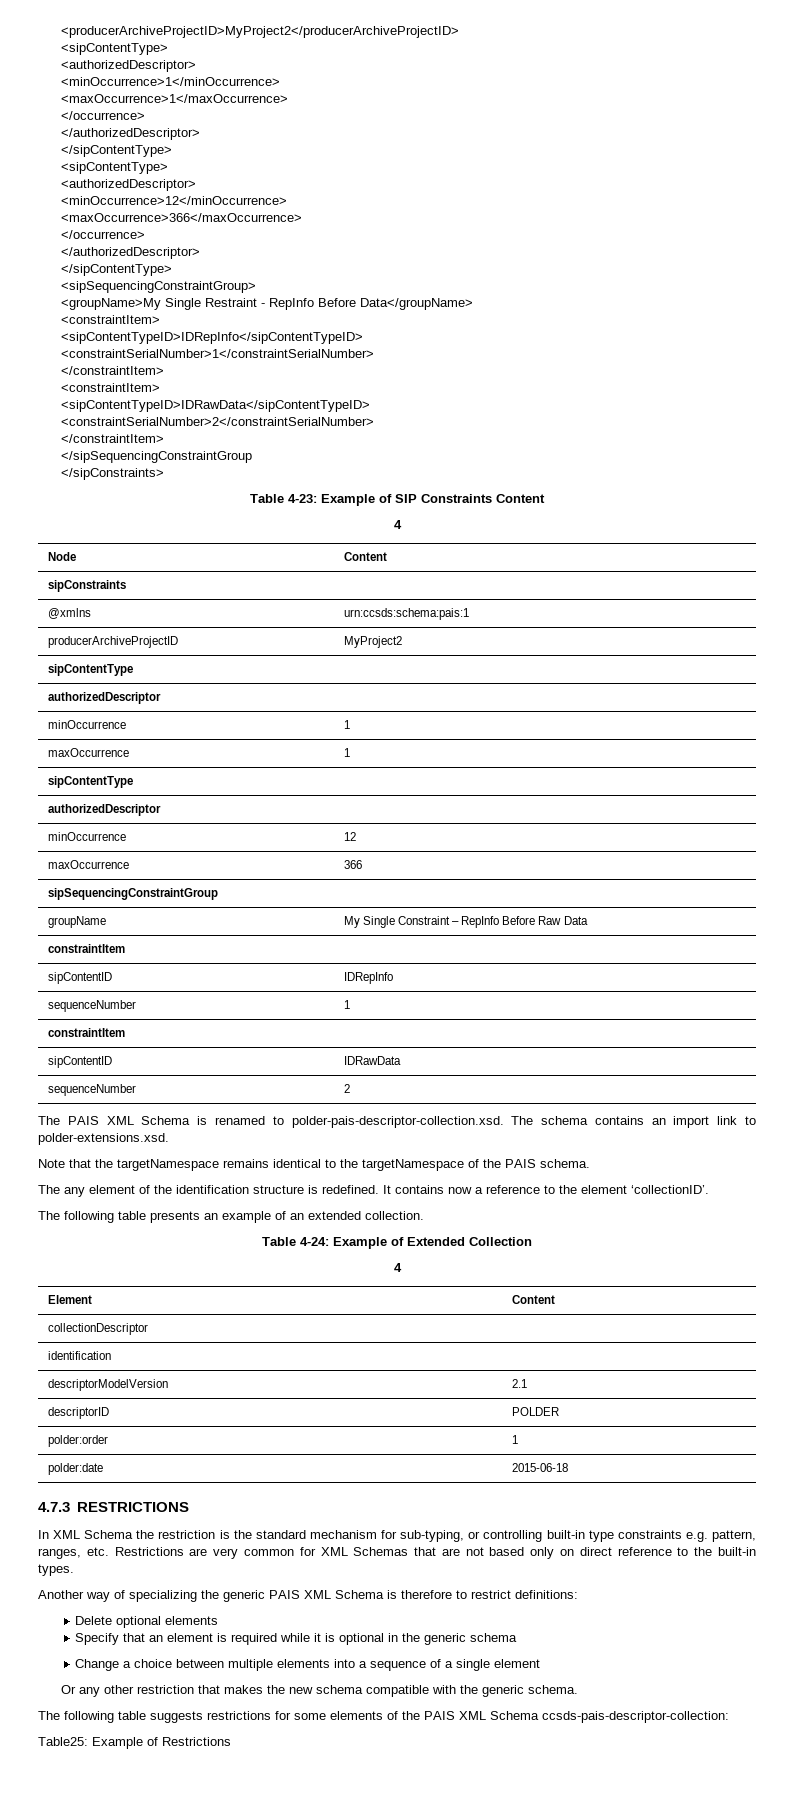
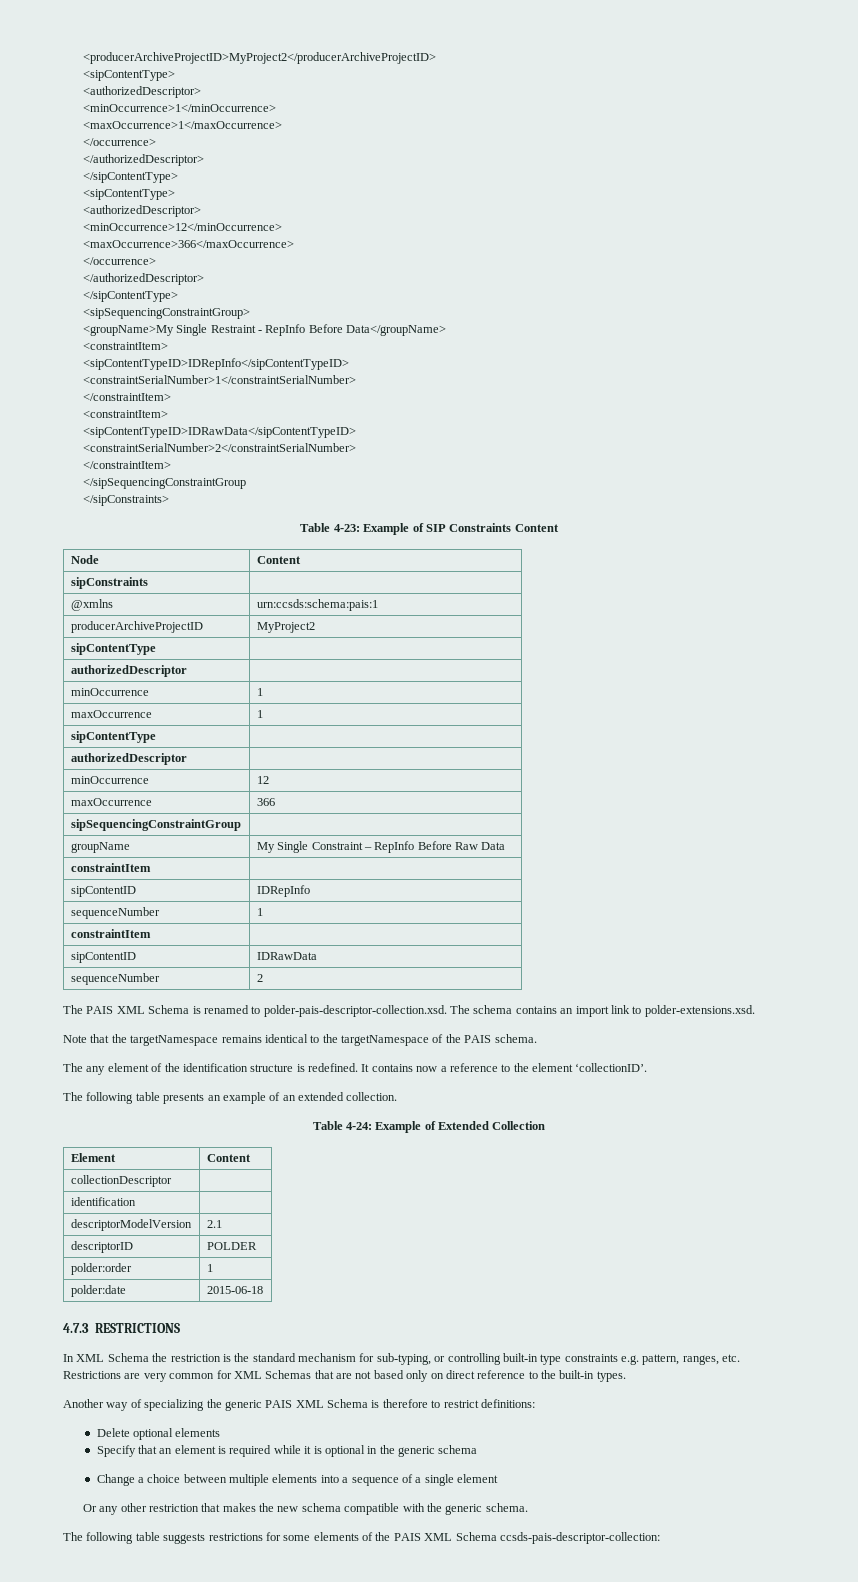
[393,520,402,529] // 4 -> (559, 528) none
[393,1263,402,1272] // 4 -> (546, 1125) none
[38,1737,231,1749] // Table25: Example of Restrictions -> (660, 1538) none

